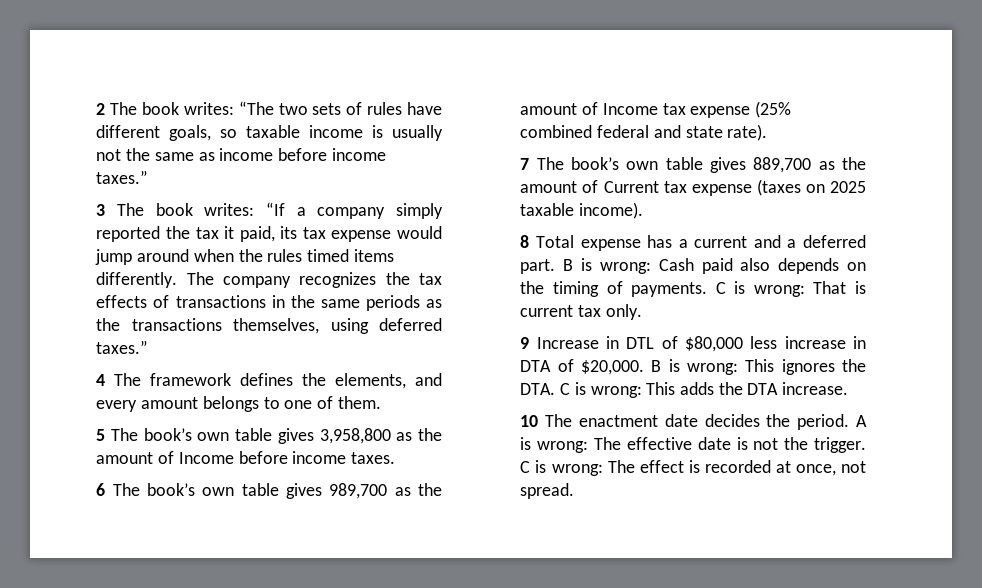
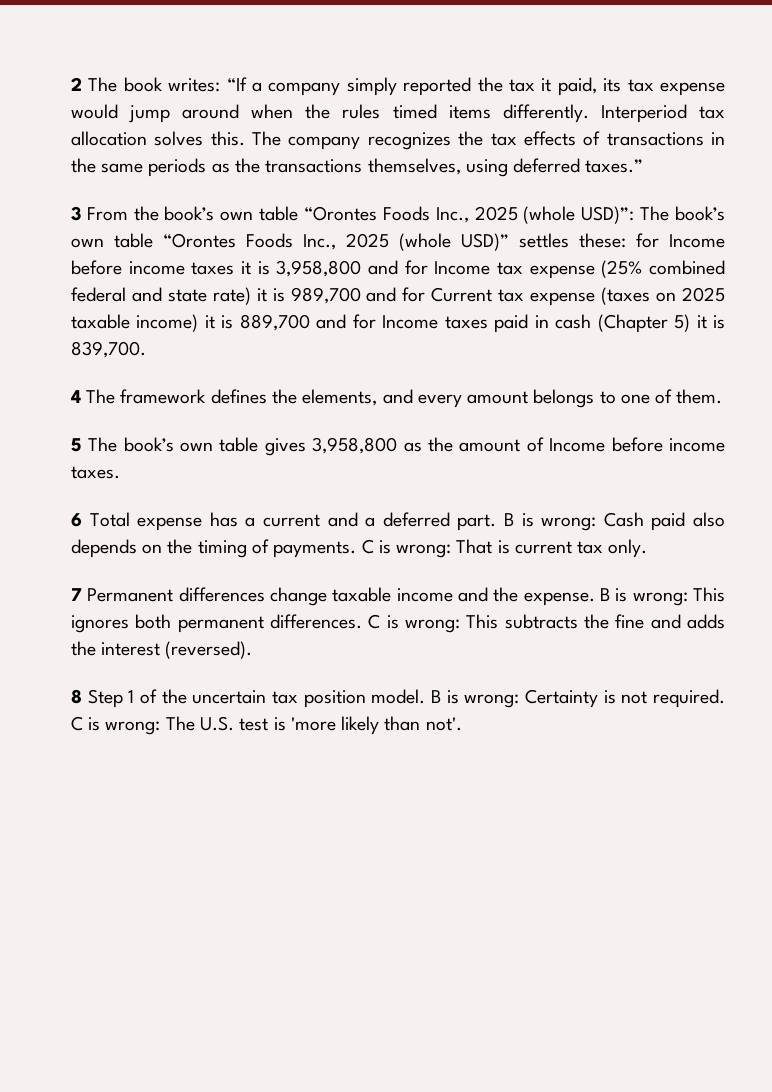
[238,101,442,115] [96,125,443,141] [96,148,386,161] [96,170,149,184] [96,203,255,216] “The two sets of rules have different goals, so taxable income is usually not the same as income before income taxes.” // 3 The book writes: -> (221, 85) none
(178, 280) none -> [600,104,725,123] [70,131,245,146] Interperiod tax allocation solves this.
(149, 347) none -> [70,206,725,224] [70,233,725,251] [70,260,725,279] [70,287,725,306] [70,314,725,333] [70,341,146,358] // 3 From the book’s own table “Orontes Foods Inc., 2025 (whole USD)”: The book’s own table “Orontes Foods Inc., 2025 (whole USD)” settles these: for Income before income taxes it is 3,958,800 and for Income tax expense (25% combined federal and state rate) it is 989,700 and for Current tax expense (taxes on 2025 taxable income) it is 889,700 and for Income taxes paid in cash (Chapter 5) it is 839,700.
[112,483,442,499] [520,101,791,118] [520,124,768,141] [520,157,866,173] [520,179,866,196] [520,202,644,219] [520,235,530,248] The book’s own table gives 989,700 as the amount of Income tax expense (25% combined federal and state rate). // 7 The book’s own table gives 889,700 as the amount of Current tax expense (taxes on 2025 taxable income). // 8 -> (82, 520) none
[520,336,866,352] [520,359,645,375] 9 Increase in DTL of $80,000 less increase in DTA of $20,000. -> [70,587,595,606] 7 Permanent differences change taxable income and the expense.
[842,359,866,372] [520,383,556,395] the DTA. -> [135,614,362,633] both permanent differences.
[679,382,849,395] [520,414,867,430] [520,437,866,453] [520,460,866,476] [520,483,575,499] adds the DTA increase. // 10 The enactment date decides the period. A is wrong: The effective date is not the trigger. C is wrong: The effect is recorded at once, not spread. -> [504,614,725,629] [70,641,253,659] [70,689,725,708] [70,716,462,735] subtracts the fine and adds the interest (reversed). // 8 Step 1 of the uncertain tax position model. B is wrong: Certainty is not required. C is wrong: The U.S. test is 'more likely than not'.

